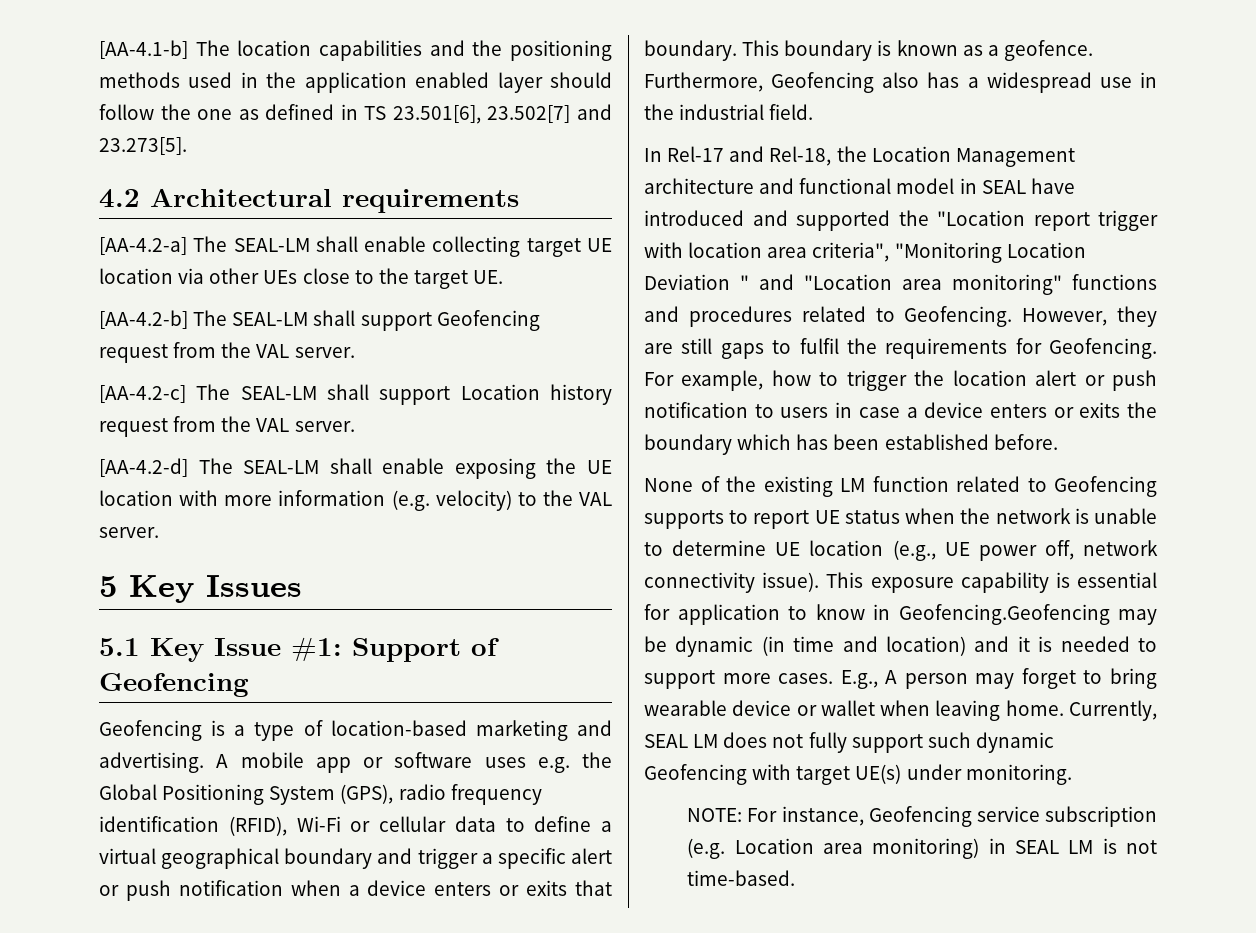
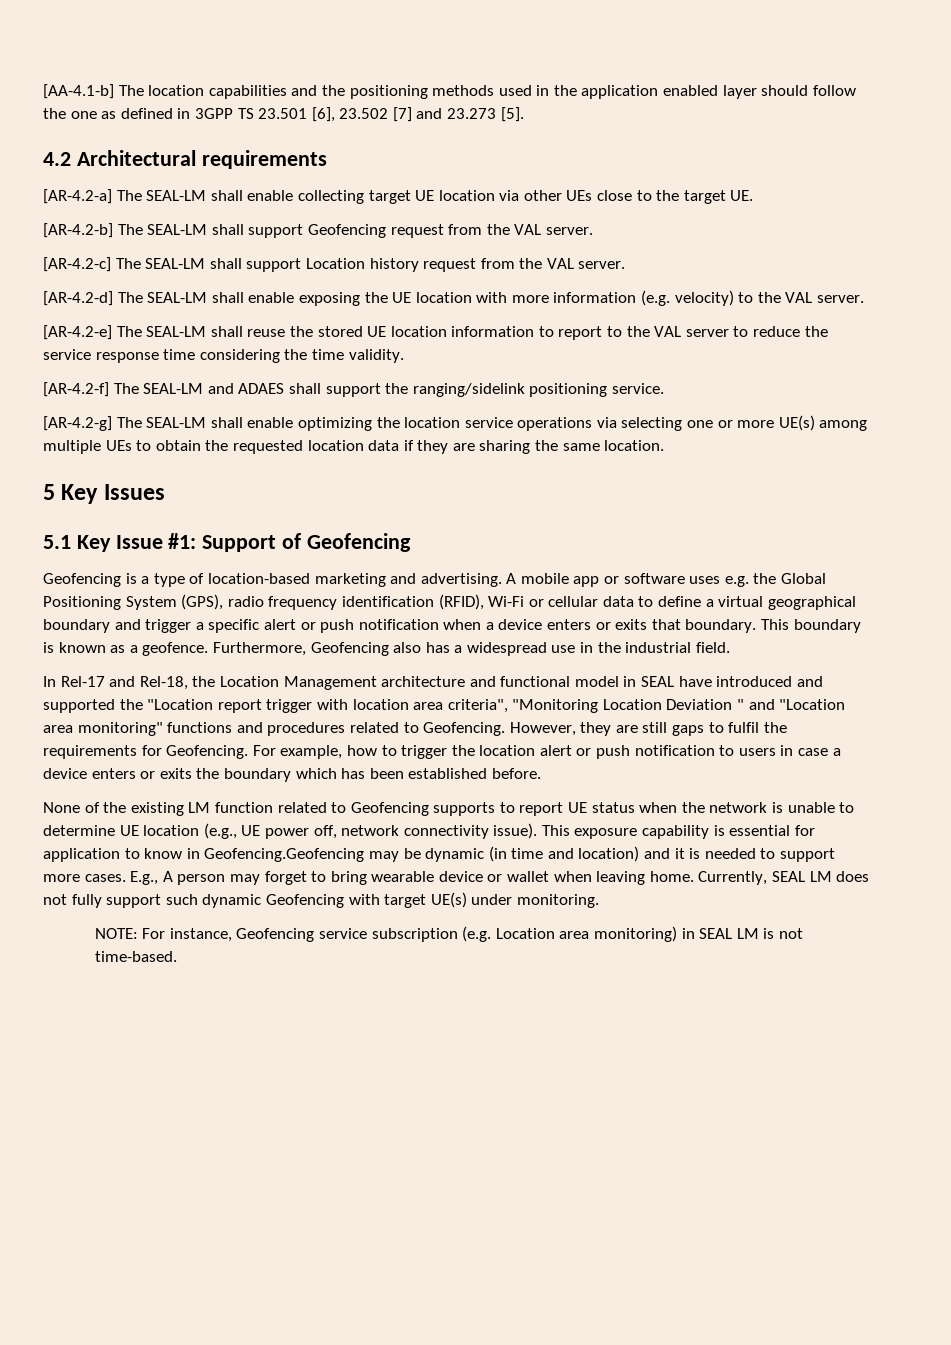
[364,104,612,124] [99,137,187,155] TS 23.501[6], 23.502[7] and 23.273[5]. -> [194,107,524,122] 3GPP TS 23.501 [6], 23.502 [7] and 23.273 [5].
[99,237,187,255] [AA-4.2-a] -> [43,189,112,204] [AR-4.2-a]
[99,310,188,329] [AA-4.2-b] -> [43,223,113,238] [AR-4.2-b]
[99,385,186,403] [AA-4.2-c] -> [43,257,111,272] [AR-4.2-c]
[99,458,188,477] [AA-4.2-d] -> [43,291,113,306] [AR-4.2-d]
(159, 532) none -> [43,325,828,340] [43,349,404,363] [43,382,664,397] [43,415,868,431] [43,440,665,454] // [AR-4.2-e] The SEAL-LM shall reuse the stored UE location information to report to the VAL server to reduce the service response time considering the time validity. // [AR-4.2-f] The SEAL-LM and ADAES shall support the ranging/sidelink positioning service. // [AR-4.2-g] The SEAL-LM shall enable optimizing the location service operations via selecting one or more UE(s) among multiple UEs to obtain the requested location data if they are sharing the same location.

